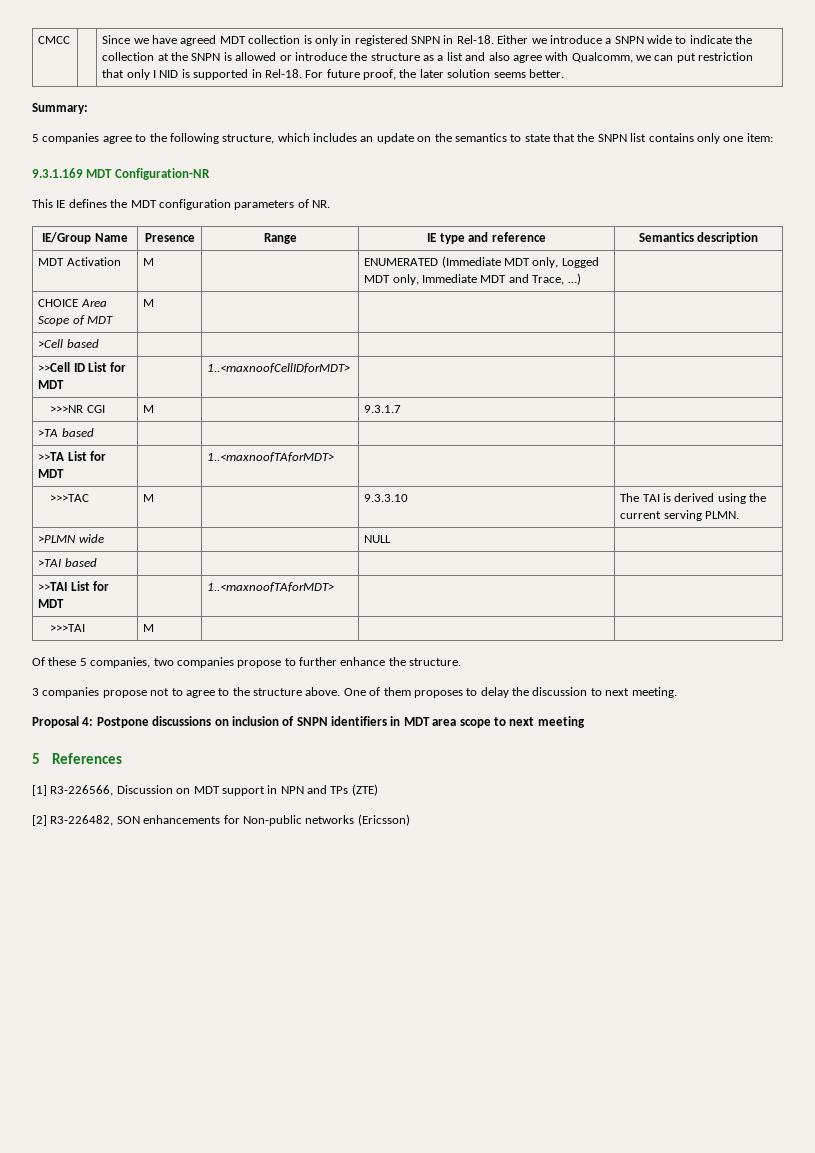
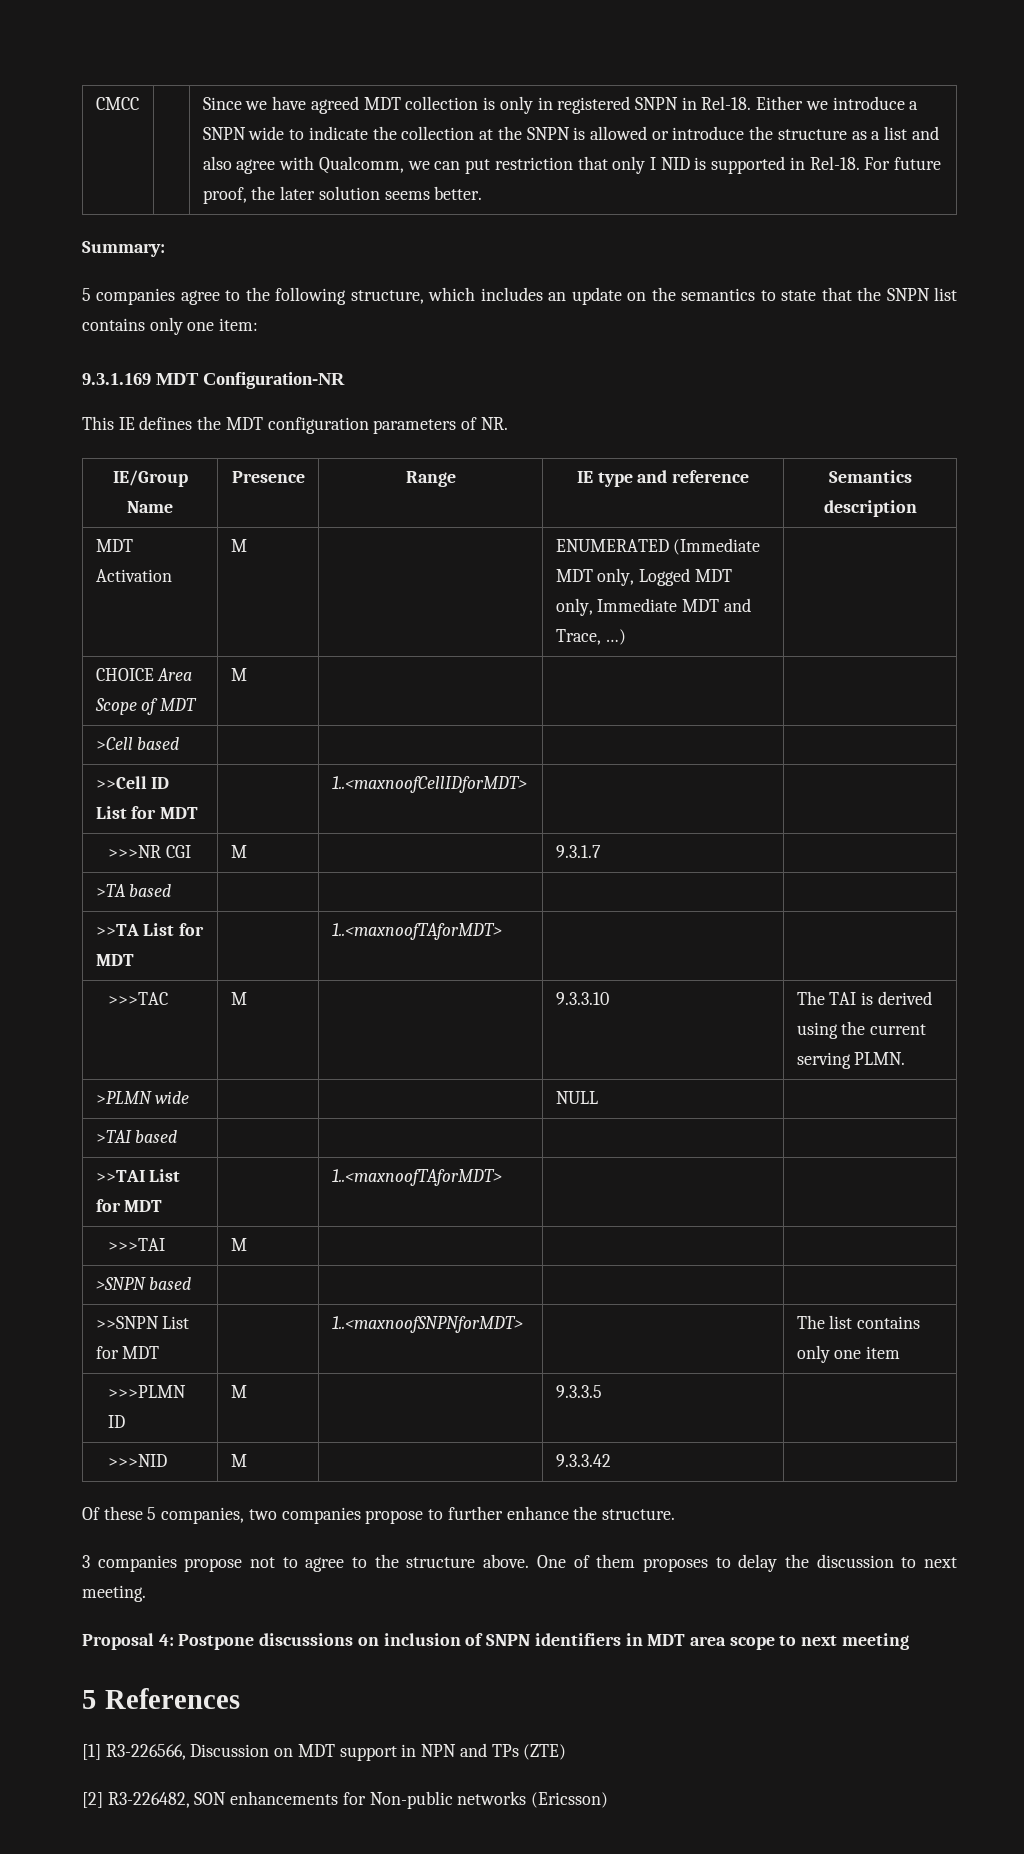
(155, 628) none -> [95,1277,192,1290] [95,1316,190,1329] [95,1346,160,1359] [331,1316,523,1333] [796,1315,921,1329] [796,1345,901,1363] [108,1385,187,1398] [108,1415,126,1428] [230,1385,247,1398] [555,1385,602,1398] [108,1454,168,1467] [230,1454,247,1467] [555,1454,611,1467] // >SNPN based | | | | // >>SNPN List for MDT | | 1..<maxnoofSNPNforMDT> | | The list contains only one item // >>>PLMN ID | M | | 9.3.3.5 | // >>>NID | M | | 9.3.3.42 |

